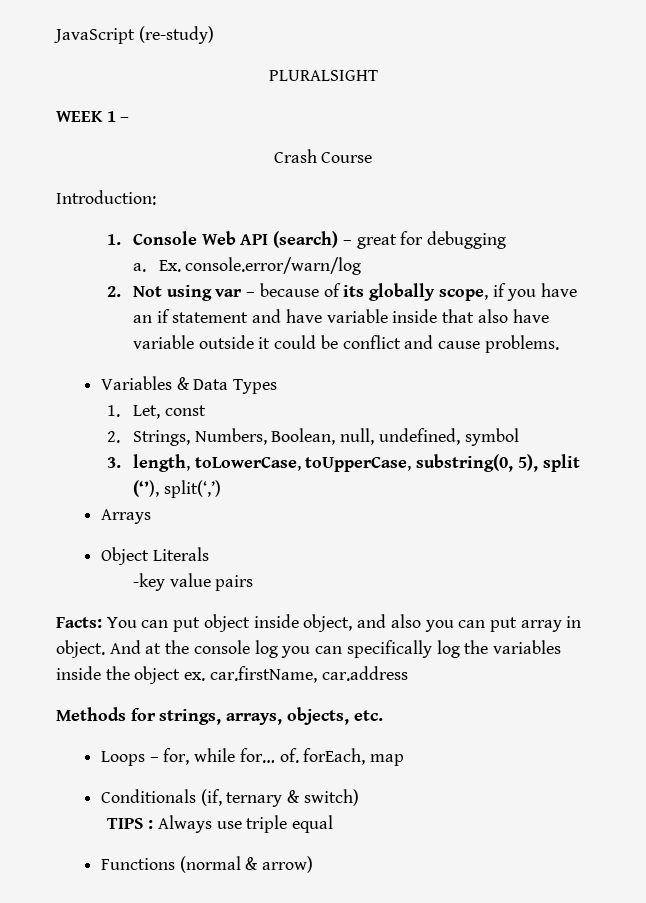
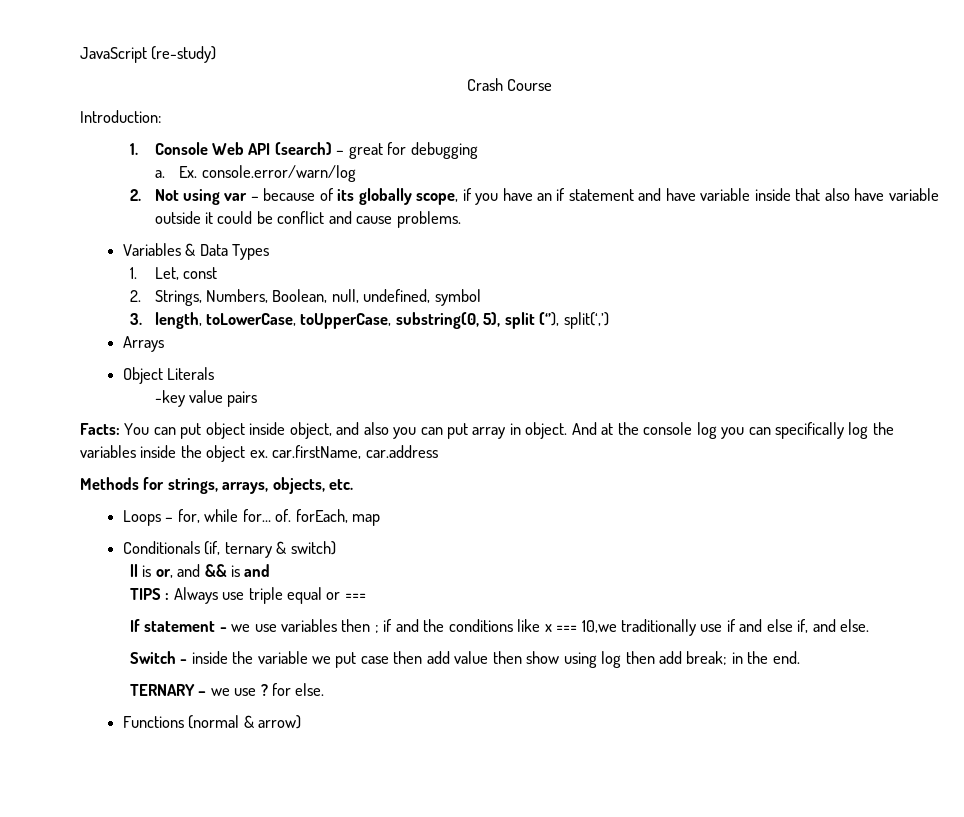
[268,70,378,81] [56,111,130,122] // PLURALSIGHT // WEEK 1 – -> (217, 54) none
(359, 797) none -> [129,564,271,578] // || is or, and && is and
(333, 824) none -> [326,592,366,600] [129,619,870,636] [129,651,800,668] [129,683,325,696] or === // If statement - we use variables then ; if and the conditions like x === 10,we traditionally use if and else if, and else. // Switch - inside the variable we put case then add value then show using log then add break; in the end. // TERNARY – we use ? for else.

